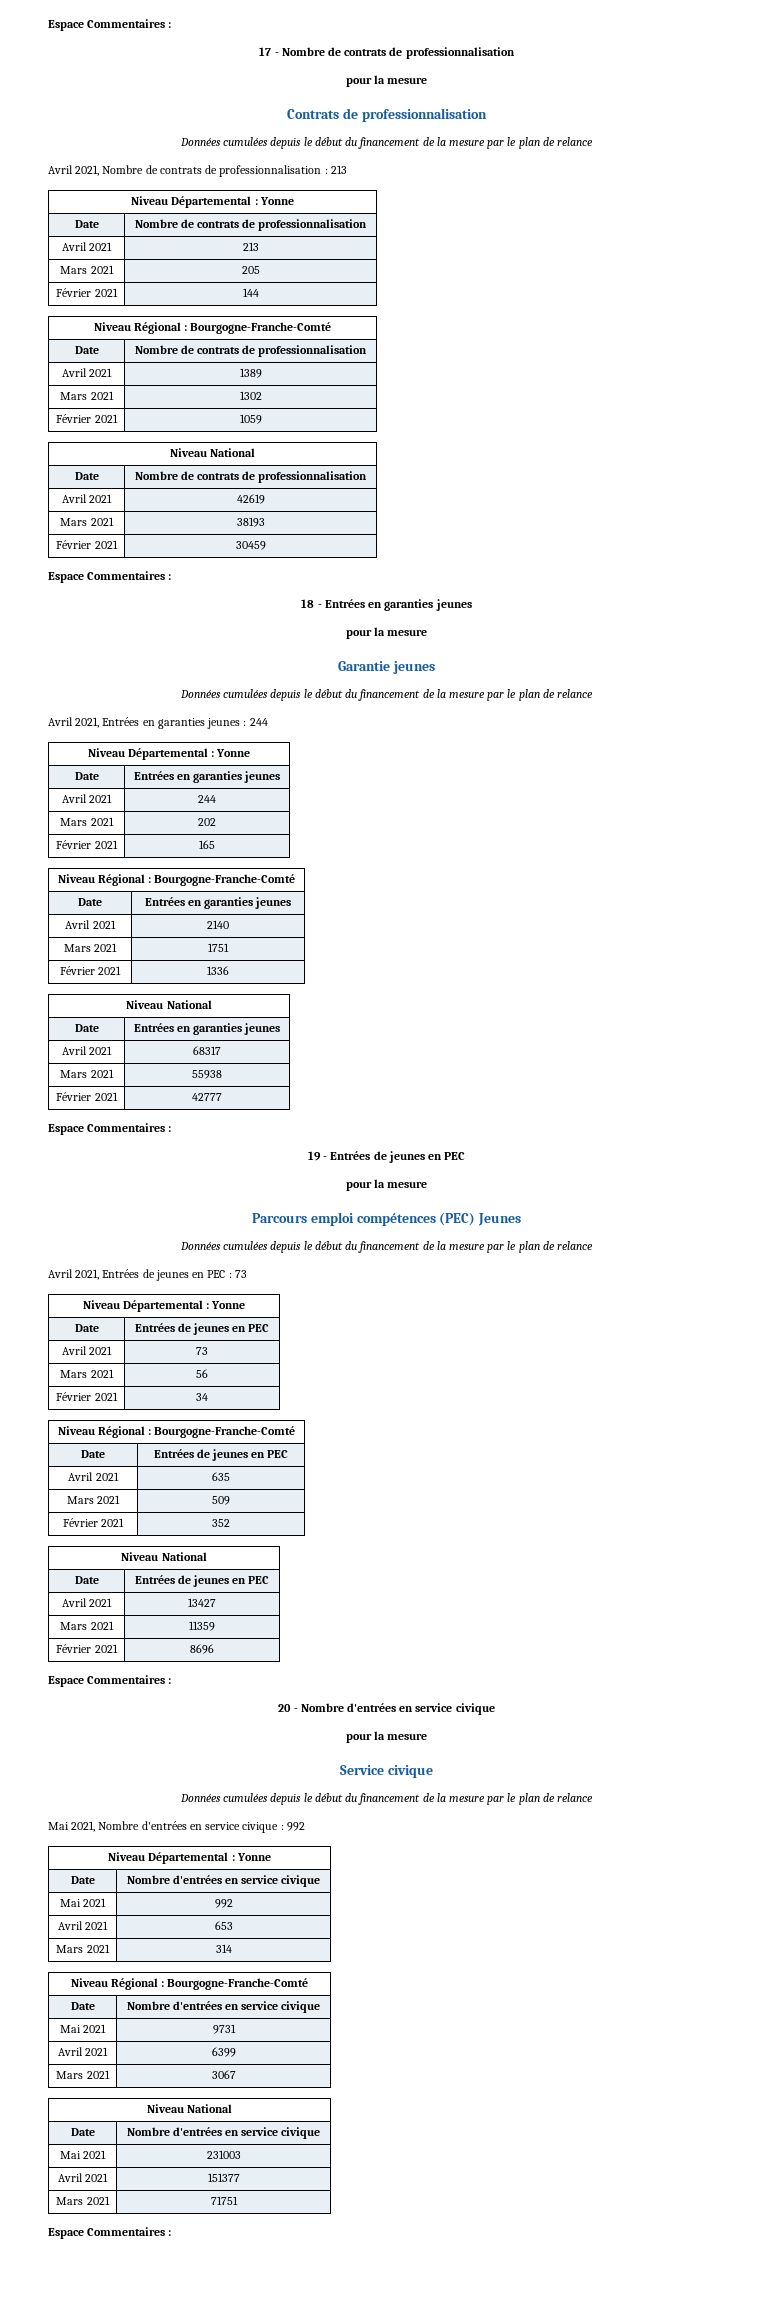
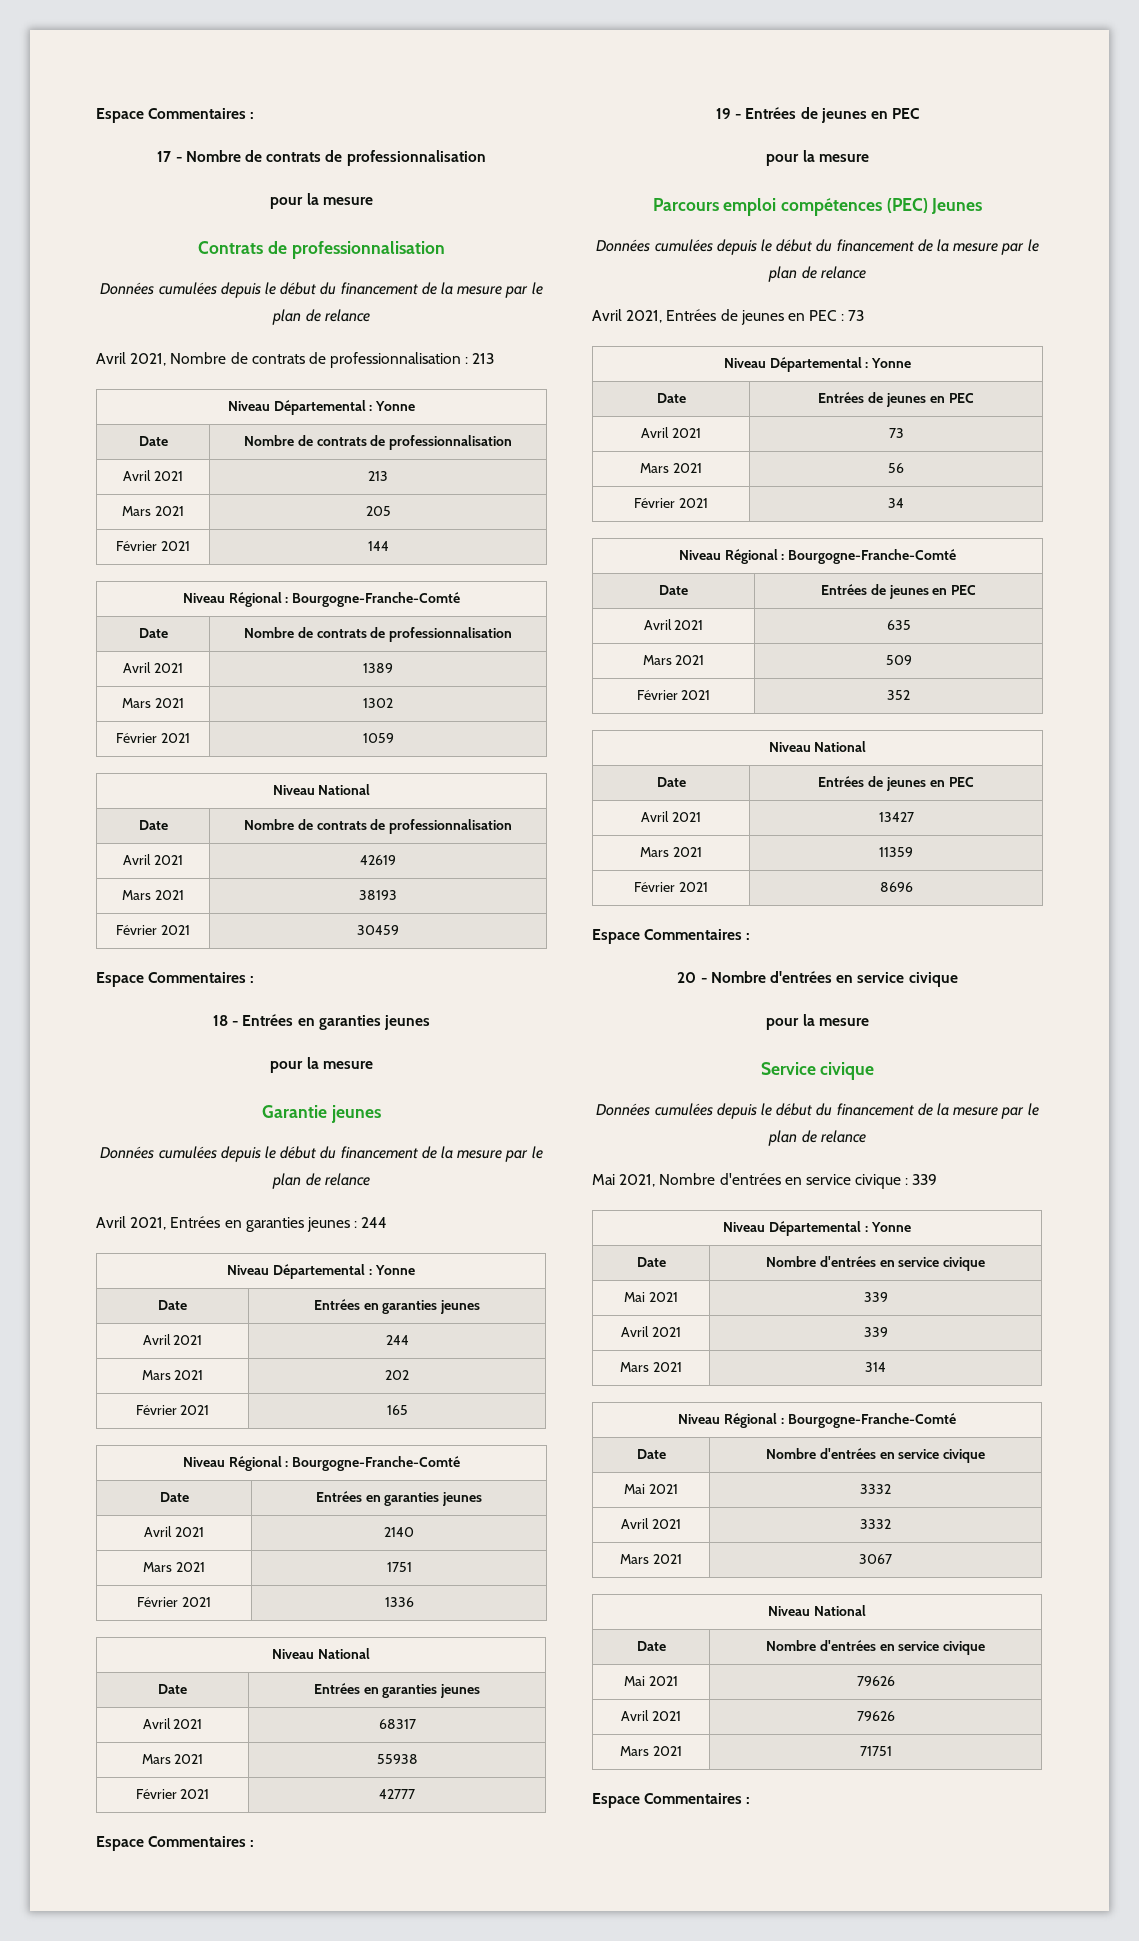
[286,1822,305,1831] 992 -> [912,1174,938,1185] 339
[214,1899,233,1908] [57,1921,109,1930] [214,1921,233,1930] 992 // Avril 2021 | 653 -> [863,1292,888,1302] [621,1326,681,1337] [863,1327,888,1337] 339 // Avril 2021 | 339
[212,2024,236,2034] [57,2047,109,2056] [211,2047,236,2057] 9731 // Avril 2021 | 6399 -> [860,1484,891,1494] [621,1518,681,1529] [860,1519,891,1529] 3332 // Avril 2021 | 3332
[206,2150,241,2159] [57,2173,109,2182] [207,2173,240,2182] 231003 // Avril 2021 | 151377 -> [856,1676,895,1686] [621,1710,681,1721] [856,1711,895,1721] 79626 // Avril 2021 | 79626

